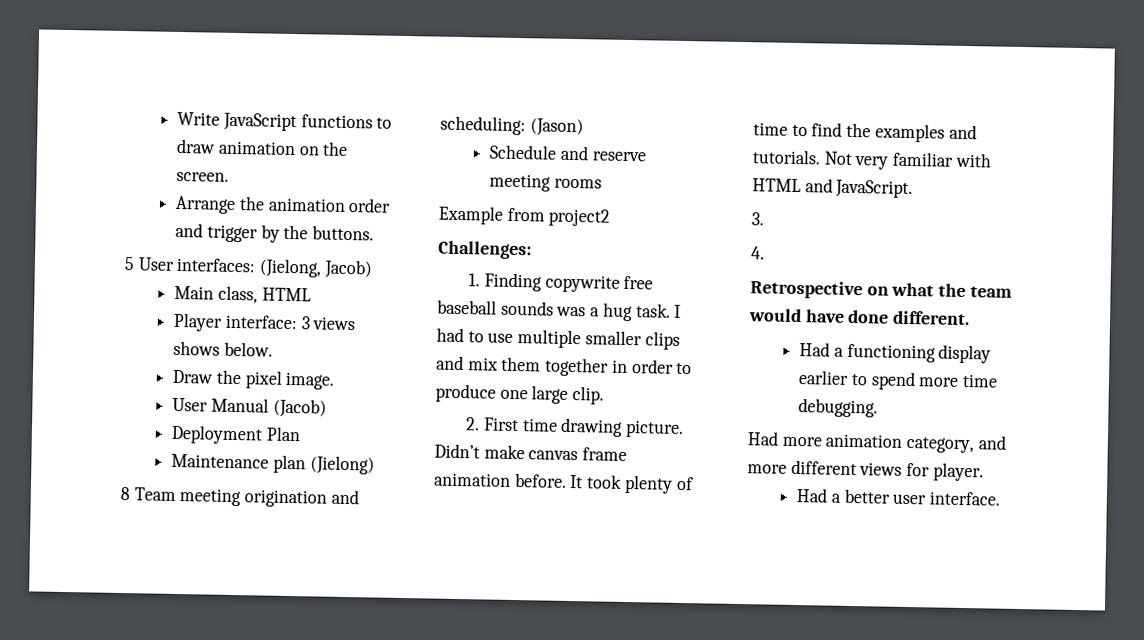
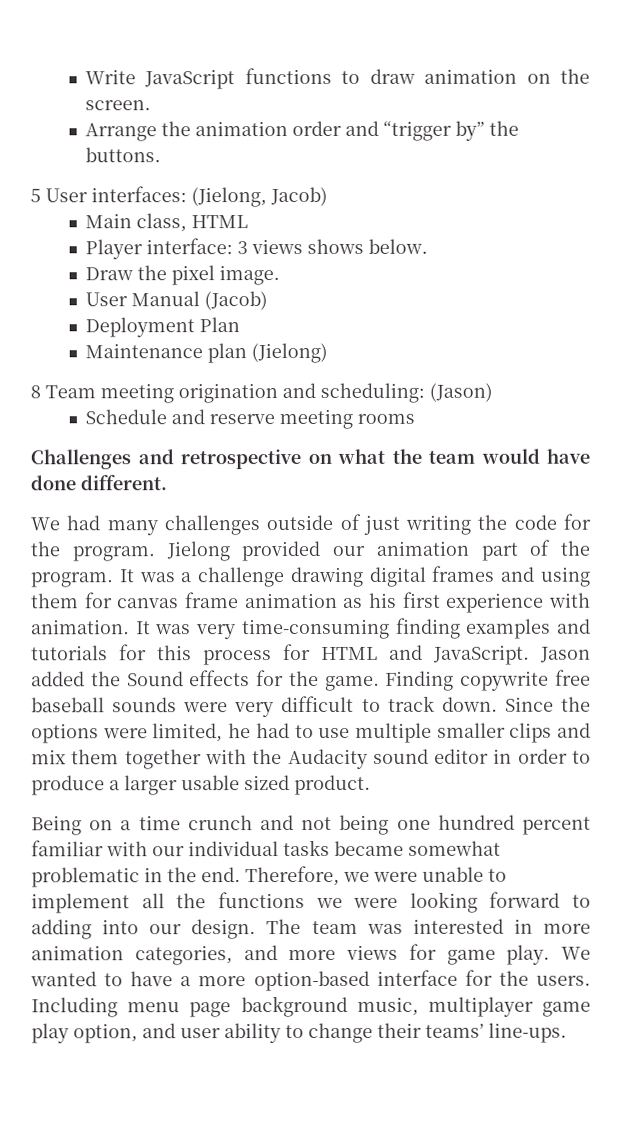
[206,224,280,243] trigger by -> [382,120,485,141] “trigger by”
[438,205,611,227] [438,240,532,260] [468,273,481,287] Example from project2 // Challenges: // 1. -> [30,448,590,470] [30,474,167,491] [30,513,591,536] [30,539,590,562] [31,565,591,588] [31,591,591,613] [31,617,591,640] [31,644,591,666] [31,670,380,691] Challenges and retrospective on what the team would have done different. // We had many challenges outside of just writing the code for the program. Jielong provided our animation part of the program. It was a challenge drawing digital frames and using them for canvas frame animation as his first experience with animation. It was very time-consuming finding examples and tutorials for this process for HTML and JavaScript. Jason added the Sound effects for the game.
[556,302,682,322] was a hug task. I -> [183,695,591,718] [31,723,252,744] were very difficult to track down. Since the options were limited, he
[611,359,693,375] [435,383,605,405] [466,417,685,439] [434,443,628,462] [434,472,694,494] [753,122,977,143] [752,149,992,170] [752,178,914,199] [751,212,764,226] [751,246,765,260] [750,280,1012,300] [749,308,971,326] [799,342,992,364] [798,370,999,391] [798,398,879,418] [747,431,779,446] in order to produce one large clip. // 2. First time drawing picture. Didn’t make canvas frame animation before. It took plenty of time to find the examples and tutorials. Not very familiar with HTML and JavaScript. // 3. // 4. // Retrospective on what the team would have done different. // Had a functioning display earlier to spend more time debugging. // Had -> [204,748,591,770] [31,774,371,796] [31,814,591,836] [31,839,501,857] [31,865,507,888] [31,891,591,914] [31,918,533,940] with the Audacity sound editor in order to produce a larger usable sized product. // Being on a time crunch and not being one hundred percent familiar with our individual tasks became somewhat problematic in the end. Therefore, we were unable to implement all the functions we were looking forward to adding into our design. The team was interested in
[906,436,975,454] category, -> [134,945,233,966] categories,
[790,459,857,476] different -> (337, 955) none
[932,462,984,482] [796,488,1001,506] player. // Had a better user interface. -> [446,944,591,965] [30,969,591,992] [31,995,591,1018] [31,1022,567,1044] game play. We wanted to have a more option-based interface for the users. Including menu page background music, multiplayer game play option, and user ability to change their teams’ line-ups.

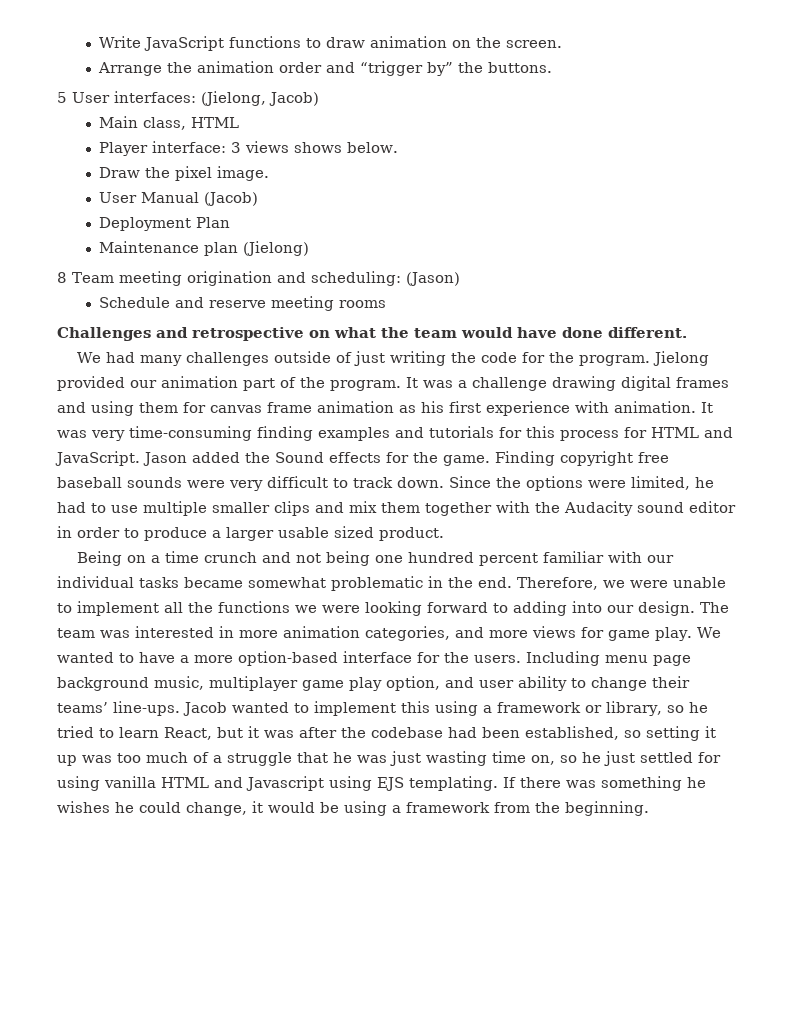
[460,670,550,691] copywrite -> [560,451,633,466] copyright
(567, 1032) none -> [183,701,708,716] [57,726,716,741] [57,751,721,766] [57,776,706,791] [57,801,649,816] Jacob wanted to implement this using a framework or library, so he tried to learn React, but it was after the codebase had been established, so setting it up was too much of a struggle that he was just wasting time on, so he just settled for using vanilla HTML and Javascript using EJS templating. If there was something he wishes he could change, it would be using a framework from the beginning.

